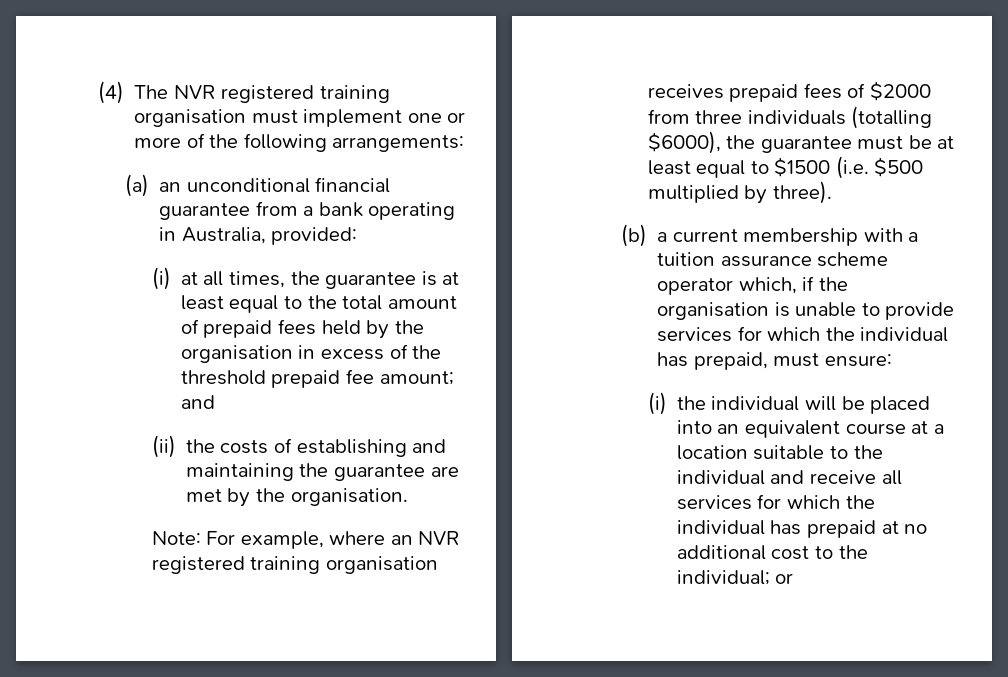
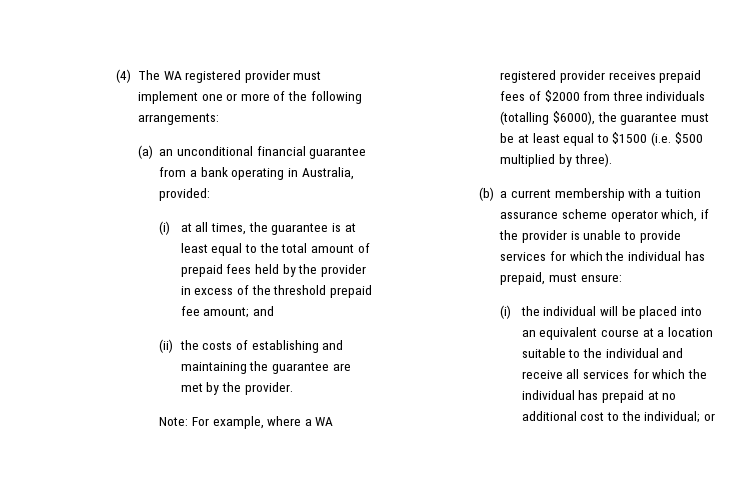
[173,85,390,103] [134,109,247,127] NVR registered training organisation -> [163,70,290,83] WA registered provider
[180,345,293,363] organisation -> [321,264,367,277] provider
[290,488,408,506] organisation. -> [244,382,293,395] provider.
[390,531,461,545] [151,556,438,574] an NVR registered training organisation -> [304,417,334,426] [500,70,605,83] a WA registered provider
[657,302,770,320] organisation -> [522,230,568,243] provider

